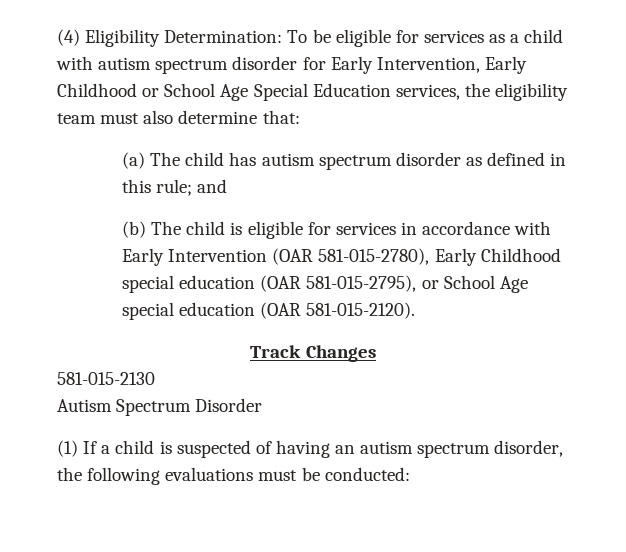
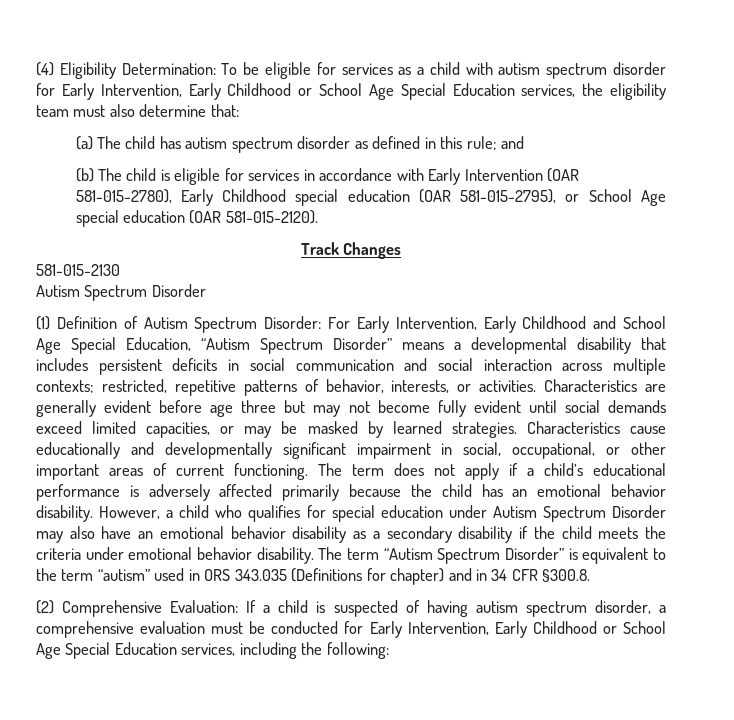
(78, 448) none -> [56,316,666,333] [36,337,666,354] [36,358,667,375] [36,379,666,396] [36,400,667,417] [36,421,666,438] [36,442,667,459] [36,463,666,480] [36,484,666,501] [36,505,666,522] [36,526,667,543] [36,547,666,564] [36,568,591,585] [36,600,239,617] Definition of Autism Spectrum Disorder: For Early Intervention, Early Childhood and School Age Special Education, “Autism Spectrum Disorder” means a developmental disability that includes persistent deficits in social communication and social interaction across multiple contexts; restricted, repetitive patterns of behavior, interests, or activities. Characteristics are generally evident before age three but may not become fully evident until social demands exceed limited capacities, or may be masked by learned strategies. Characteristics cause educationally and developmentally significant impairment in social, occupational, or other important areas of current functioning. The term does not apply if a child’s educational performance is adversely affected primarily because the child has an emotional behavior disability. However, a child who qualifies for special education under Autism Spectrum Disorder may also have an emotional behavior disability as a secondary disability if the child meets the criteria under emotional behavior disability. The term “Autism Spectrum Disorder” is equivalent to the term “autism” used in ORS 343.035 (Definitions for chapter) and in 34 CFR §300.8. // (2) Comprehensive Evaluation:
[335,445,356,454] an -> (468, 608) none
[57,467,410,485] the following evaluations must be conducted: -> [659,605,666,613] [36,621,666,638] [36,642,389,659] a comprehensive evaluation must be conducted for Early Intervention, Early Childhood or School Age Special Education services, including the following:

